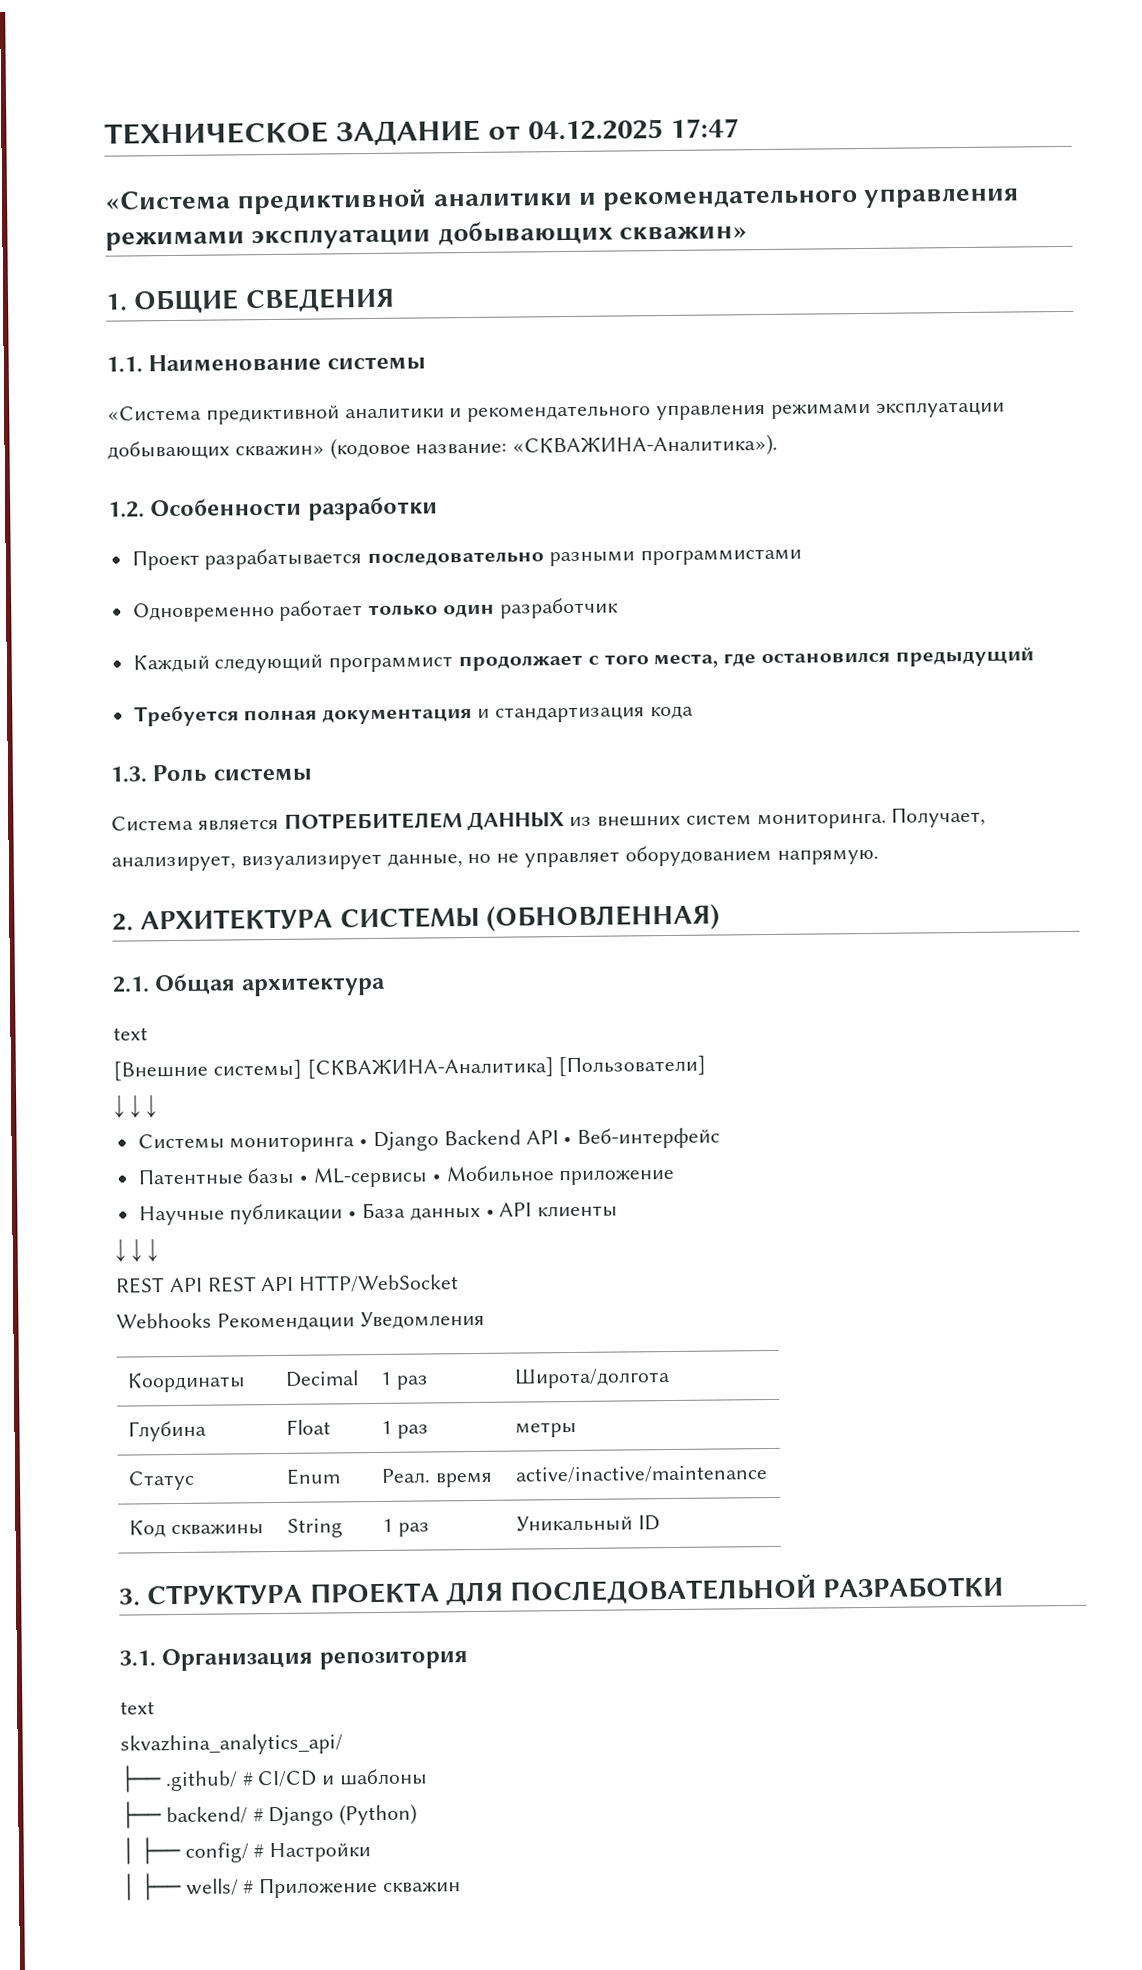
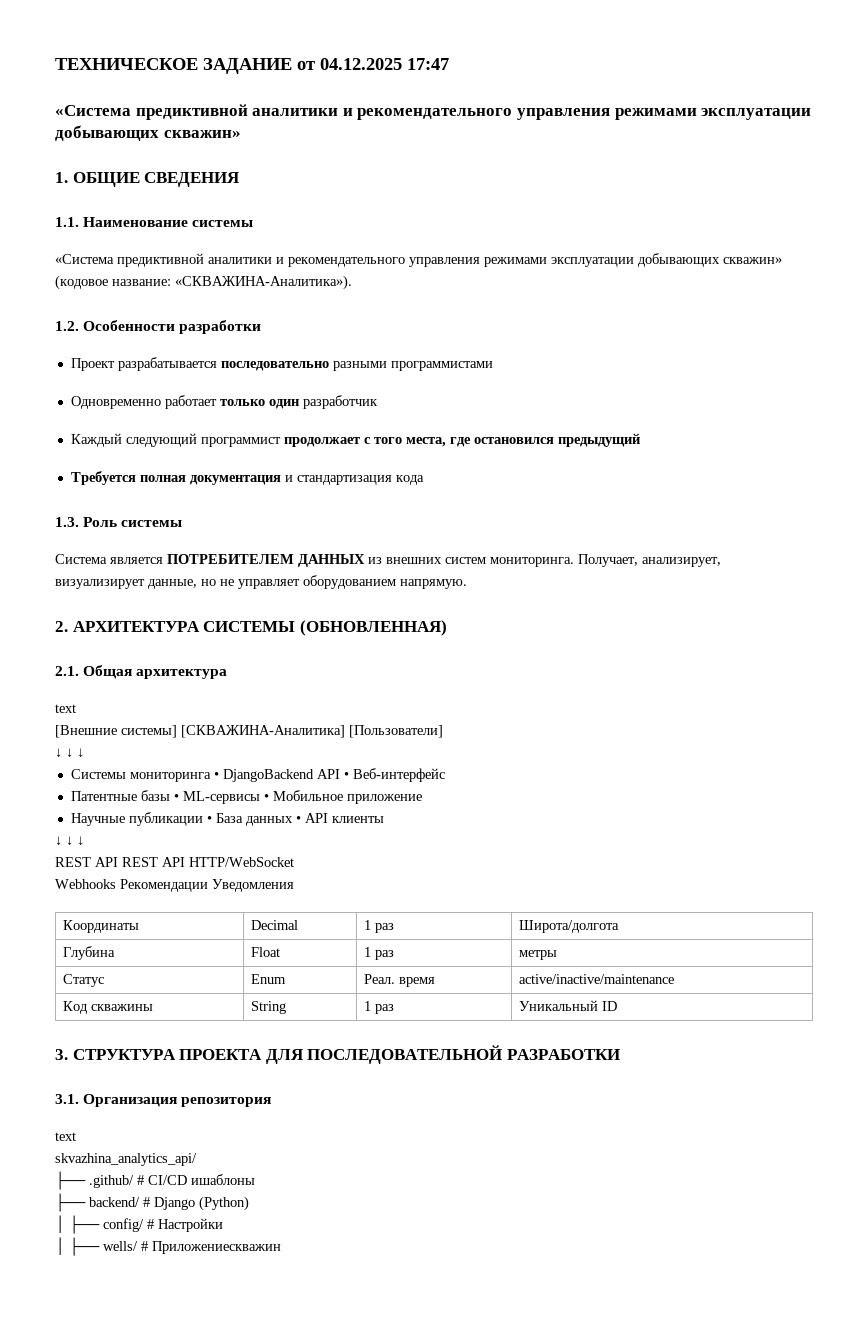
[373,1129,521,1152] Django Backend -> [222,769,314,782] DjangoBackend
[321,1768,429,1786] и шаблоны -> [191,1174,255,1185] ишаблоны
[259,1876,462,1899] Приложение скважин -> [152,1241,281,1254] Приложениескважин

